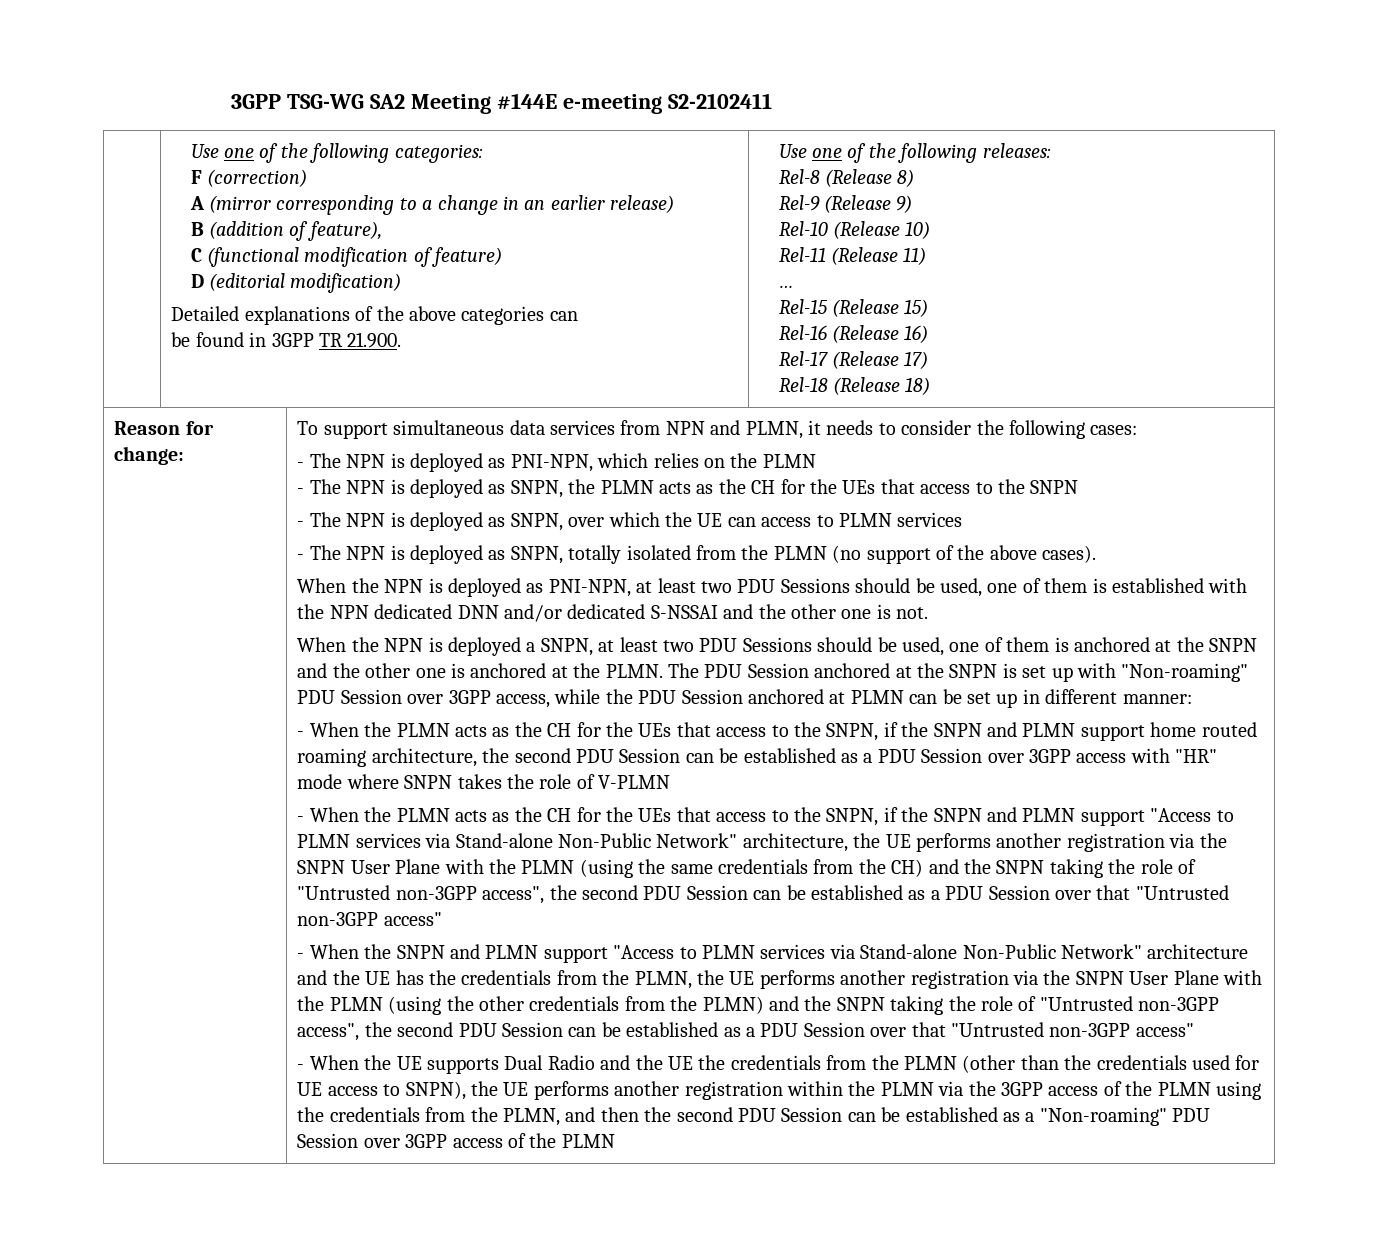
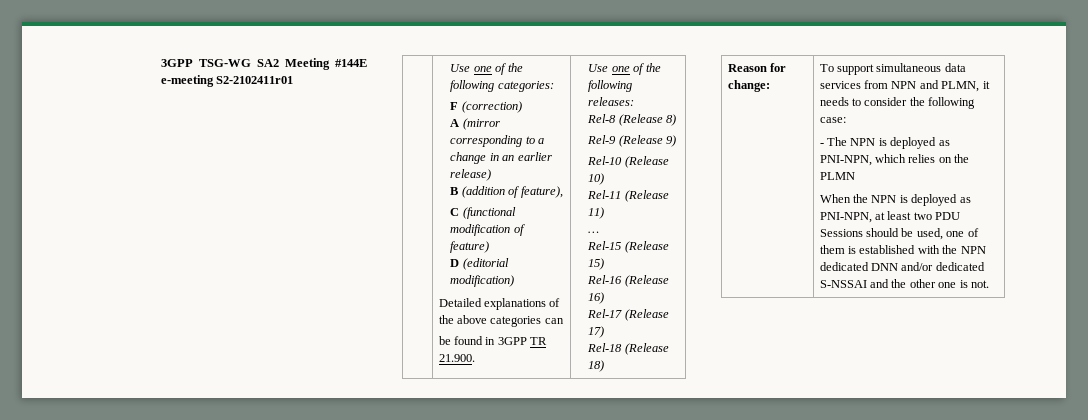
[667,93,772,109] S2-2102411 -> [216,76,294,84] S2-2102411r01
[1090,425,1138,435] cases: -> [819,117,846,123] case:
[297,479,1079,498] [297,512,963,531] [297,545,1097,564] // - The NPN is deployed as SNPN, the PLMN acts as the CH for the UEs that access to the SNPN // - The NPN is deployed as SNPN, over which the UE can access to PLMN services // - The NPN is deployed as SNPN, totally isolated from the PLMN (no support of the above cases). -> (855, 176) none
[297,637,1258,656] [297,663,1249,682] [297,689,1192,708] [297,722,1257,741] [297,748,1218,767] [297,774,671,789] [297,807,1234,826] [297,833,1227,852] [297,859,1196,878] [297,885,1229,904] [297,912,442,926] [297,944,1249,963] [297,970,1262,989] [297,996,1220,1015] [297,1022,1194,1041] [297,1055,1260,1074] [297,1081,1261,1100] [297,1107,1211,1126] [297,1133,615,1148] // When the NPN is deployed a SNPN, at least two PDU Sessions should be used, one of them is anchored at the SNPN and the other one is anchored at the PLMN. The PDU Session anchored at the SNPN is set up with "Non-roaming" PDU Session over 3GPP access, while the PDU Session anchored at PLMN can be set up in different manner: // - When the PLMN acts as the CH for the UEs that access to the SNPN, if the SNPN and PLMN support home routed roaming architecture, the second PDU Session can be established as a PDU Session over 3GPP access with "HR" mode where SNPN takes the role of V-PLMN // - When the PLMN acts as the CH for the UEs that access to the SNPN, if the SNPN and PLMN support "Access to PLMN services via Stand-alone Non-Public Network" architecture, the UE performs another registration via the SNPN User Plane with the PLMN (using the same credentials from the CH) and the SNPN taking the role of "Untrusted non-3GPP access", the second PDU Session can be established as a PDU Session over that "Untrusted non-3GPP access" // - When the SNPN and PLMN support "Access to PLMN services via Stand-alone Non-Public Network" architecture and the UE has the credentials from the PLMN, the UE performs another registration via the SNPN User Plane with the PLMN (using the other credentials from the PLMN) and the SNPN taking the role of "Untrusted non-3GPP access", the second PDU Session can be established as a PDU Session over that "Untrusted non-3GPP access" // - When the UE supports Dual Radio and the UE the credentials from the PLMN (other than the credentials used for UE access to SNPN), the UE performs another registration within the PLMN via the 3GPP access of the PLMN using the credentials from the PLMN, and then the second PDU Session can be established as a "Non-roaming" PDU Session over 3GPP access of the PLMN -> (989, 284) none

